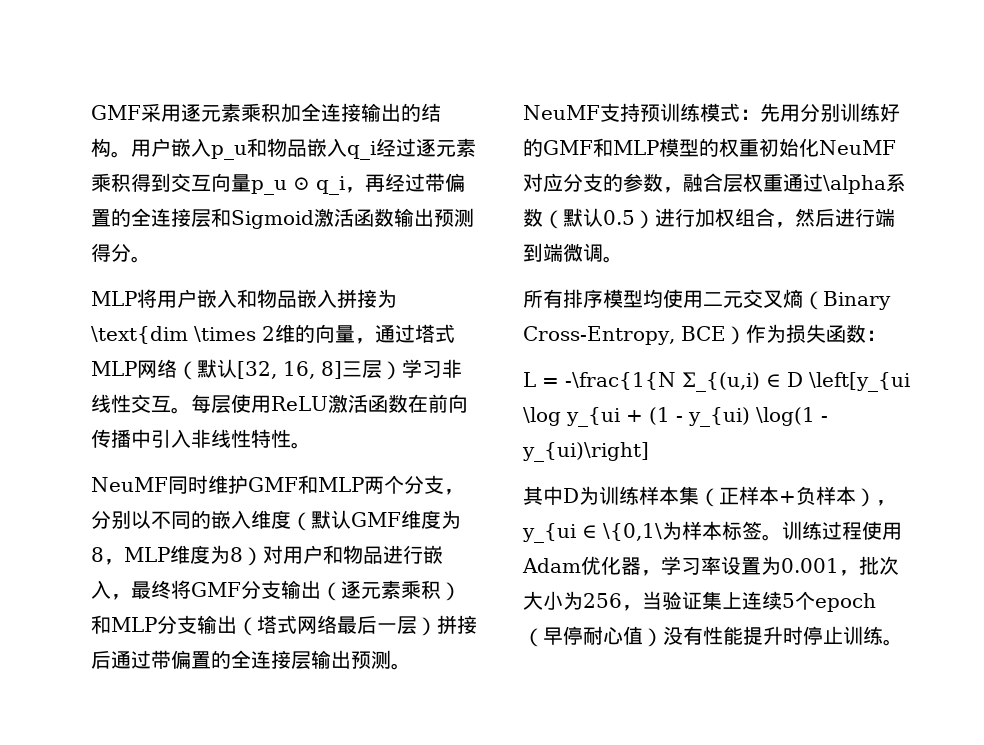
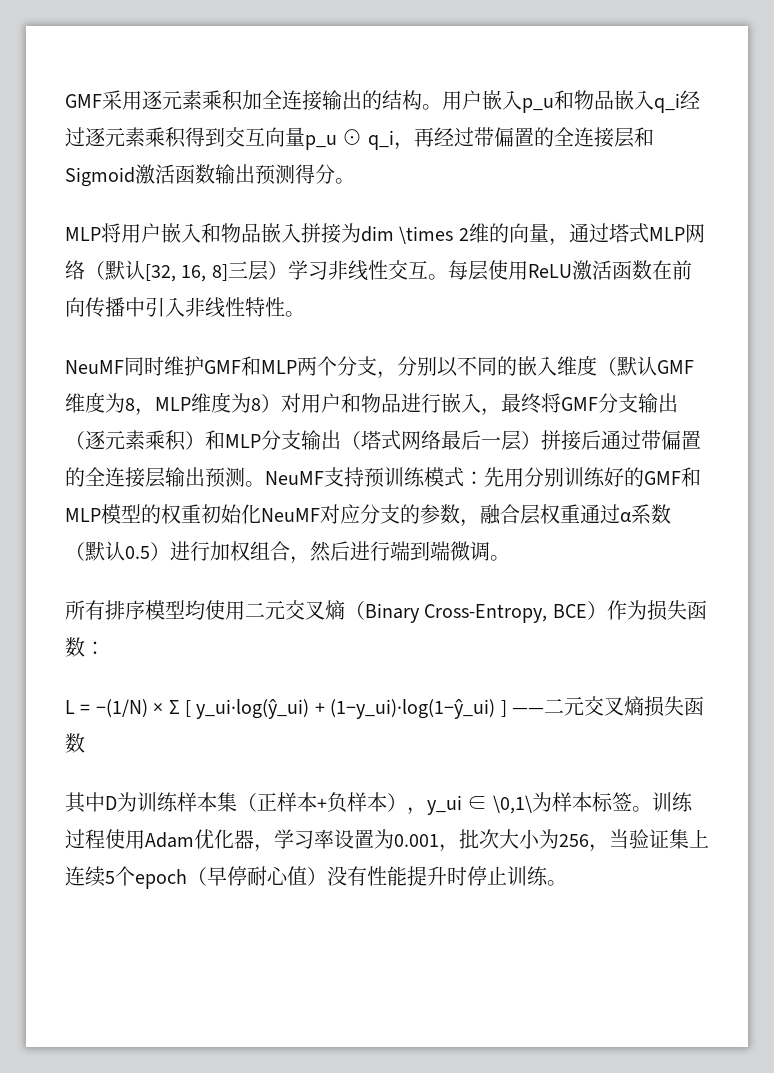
[91,326,188,344] \text{dim -> [361,226,394,242] dim
[823,175,886,194] \alpha -> [620,512,631,522] α
[565,372,910,392] [523,407,828,427] [522,442,649,462] -\frac{1{N Σ_{(u,i) ∈ D \left[y_{ui \log y_{ui + (1 - y_{ui) \log(1 - y_{ui)\right] -> [95,696,704,719] [65,733,85,753] −(1/N) × Σ [ y_ui·log(ŷ_ui) + (1−y_ui)·log(1−ŷ_ui) ] ——二元交叉熵损失函数
[522,523,662,543] y_{ui ∈ \{0,1\ -> [427,795,532,815] y_ui ∈ \0,1\

